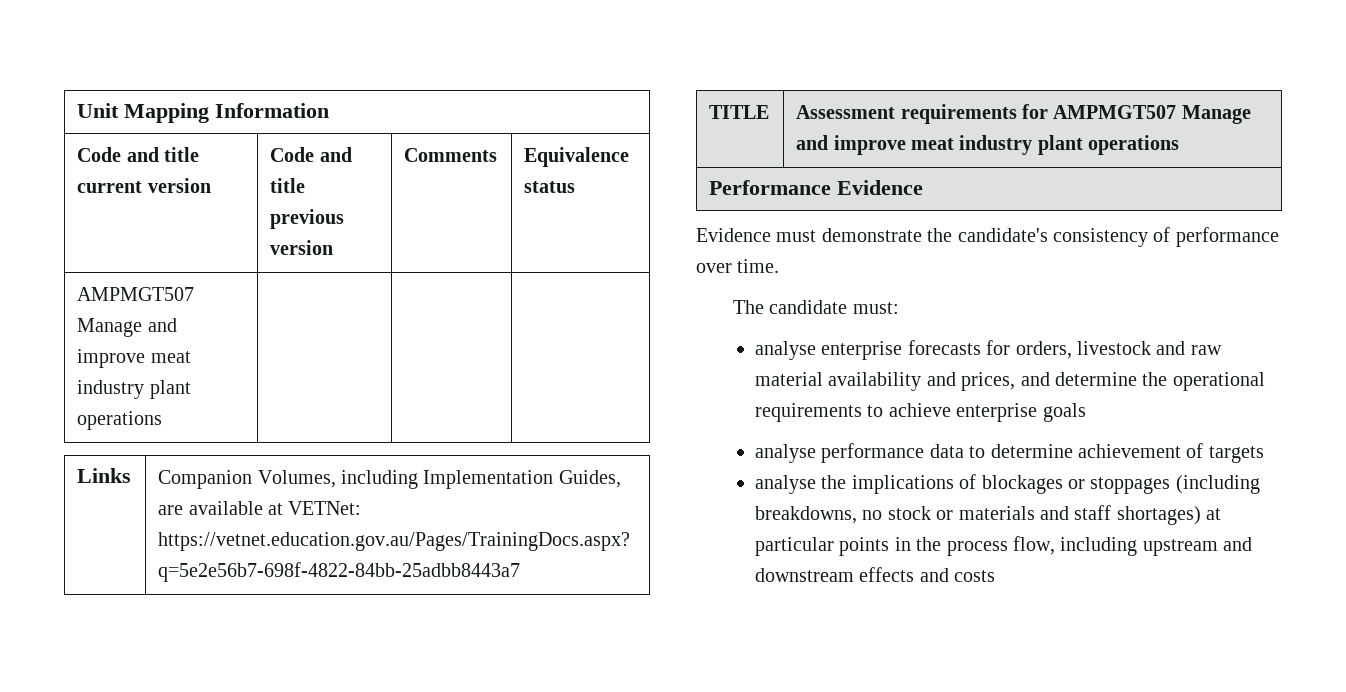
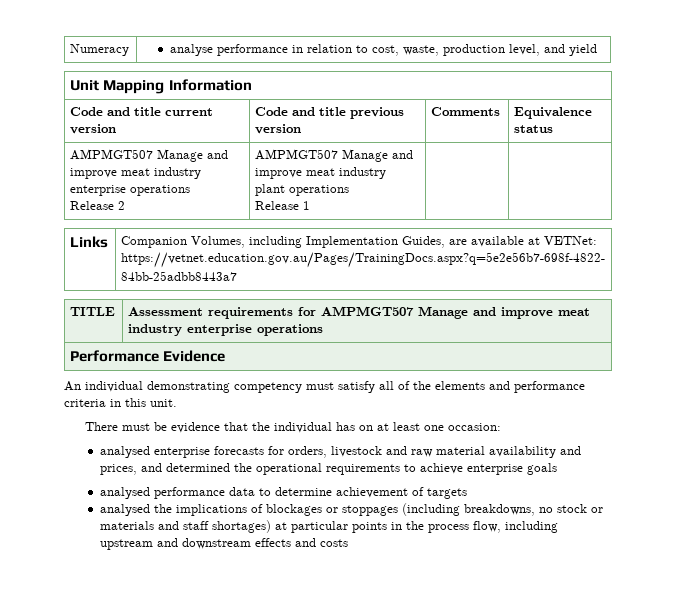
(77, 110) none -> [70,44,130,56] [169,44,597,56] Numeracy | analyse performance in relation to cost, waste, production level, and yield //
[149,380,191,399] [77,411,163,430] plant operations | -> [70,185,191,196] [70,201,126,210] [255,149,414,162] [255,167,387,179] [255,184,350,196] [255,201,311,210] enterprise operations // Release 2 | AMPMGT507 Manage and improve meat industry plant operations // Release 1
[1037,135,1083,155] plant -> [187,324,253,336] enterprise
[696,227,1279,247] [696,259,780,273] [732,300,899,314] [754,341,816,360] Evidence must demonstrate the candidate's consistency of performance over time. // The candidate must: // analyse -> [64,381,585,393] [64,398,177,407] [85,422,502,433] [99,446,150,458] An individual demonstrating competency must satisfy all of the elements and performance criteria in this unit. // There must be evidence that the individual has on at least one occasion: // analysed
[1054,372,1137,386] determine -> [165,463,230,472] determined
[754,444,816,463] analyse -> [99,487,150,499] analysed
[754,475,816,494] analyse -> [99,504,150,516] analysed

